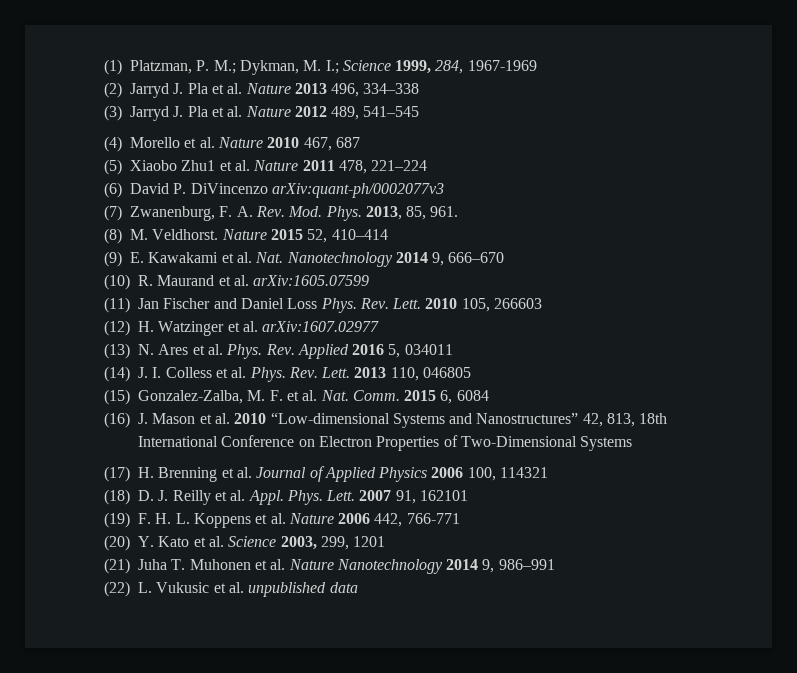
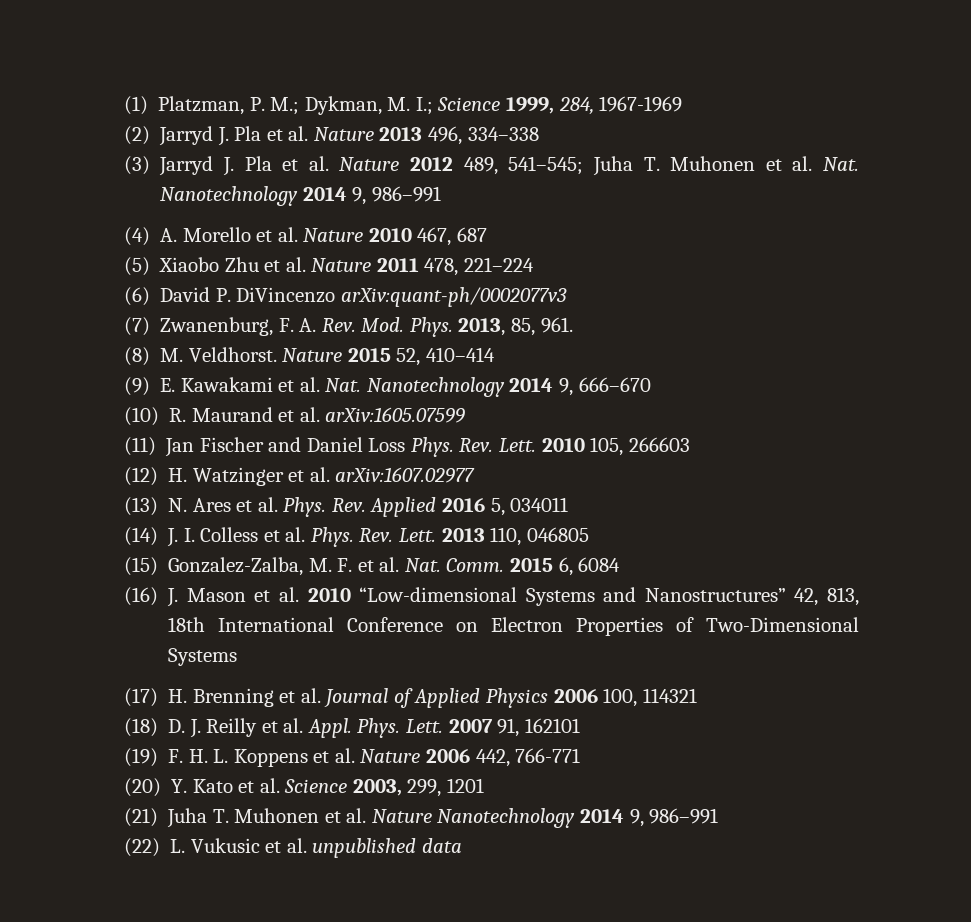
[363,106,420,117] 541–545 -> [508,156,860,176] [160,186,441,206] 541–545; Juha T. Muhonen et al. Nat. Nanotechnology 2014 9, 986–991
(122, 144) none -> [160,228,178,242] A.
[181,160,216,171] Zhu1 -> [224,257,259,272] Zhu

